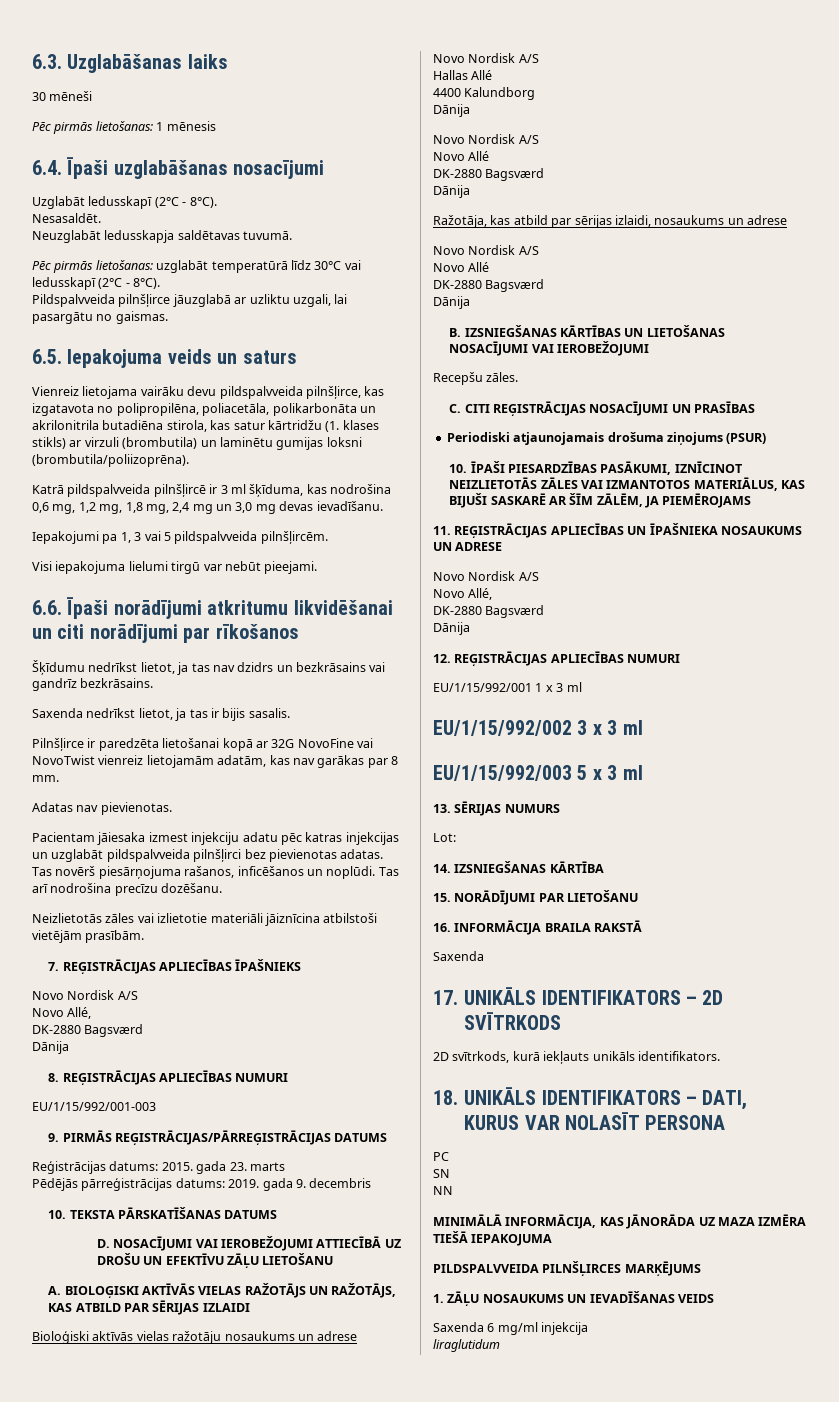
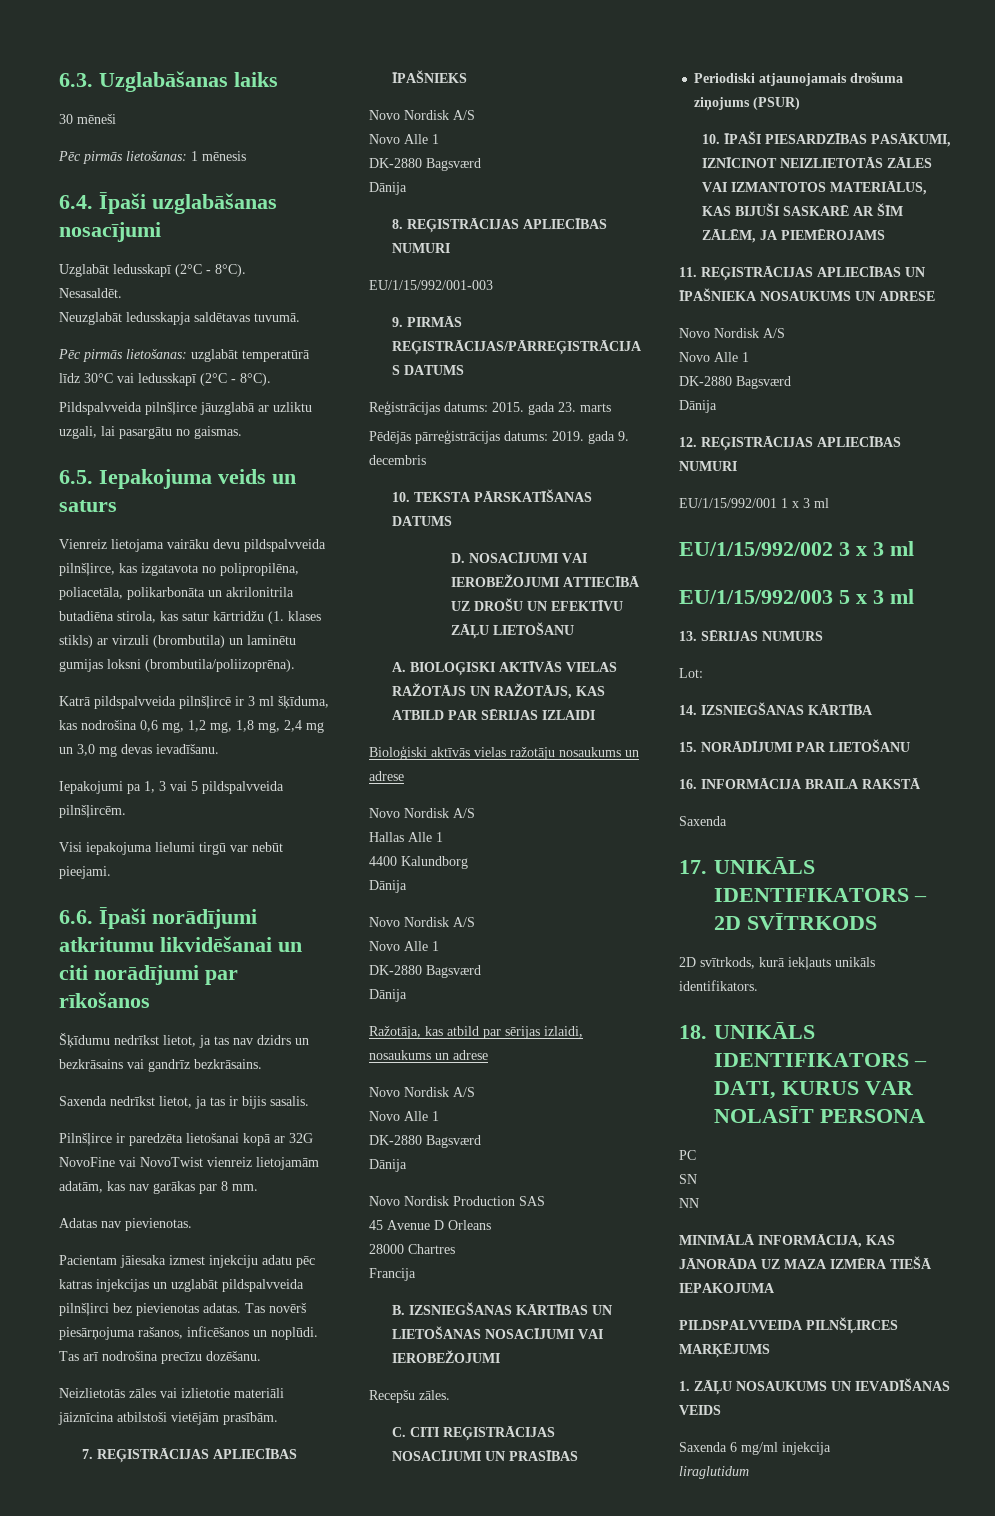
[67,1007,92,1019] Allé, -> [404,134,439,144] Alle 1
[471,70,493,80] Allé -> [408,832,443,842] Alle 1
[468,151,490,161] Allé -> [404,941,439,951] Alle 1
[468,262,490,272] [433,279,545,292] [433,296,470,309] Allé // DK-2880 Bagsværd // Dānija -> [404,1111,439,1121] [369,1135,481,1148] [369,1159,407,1172] [369,1196,545,1206] [369,1220,491,1230] [369,1244,455,1254] [369,1268,416,1281] Alle 1 // DK-2880 Bagsværd // Dānija // Novo Nordisk Production SAS // 45 Avenue D Orleans // 28000 Chartres // Francija
[468,588,493,600] Allé, -> [714,352,749,362] Alle 1

